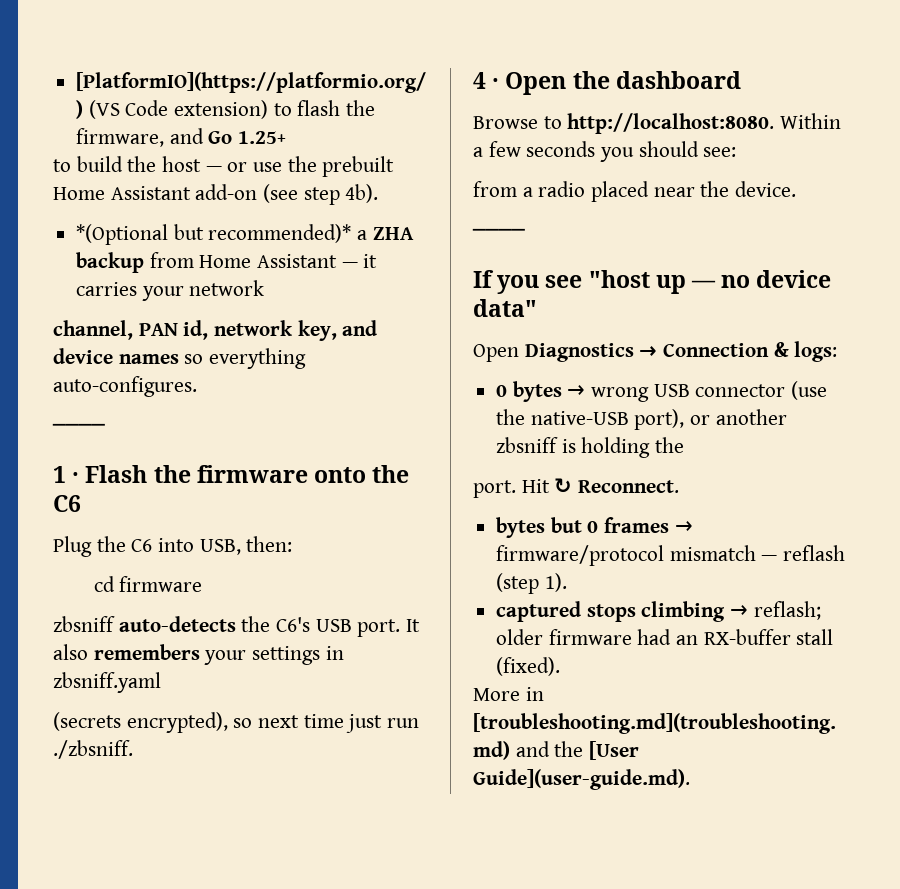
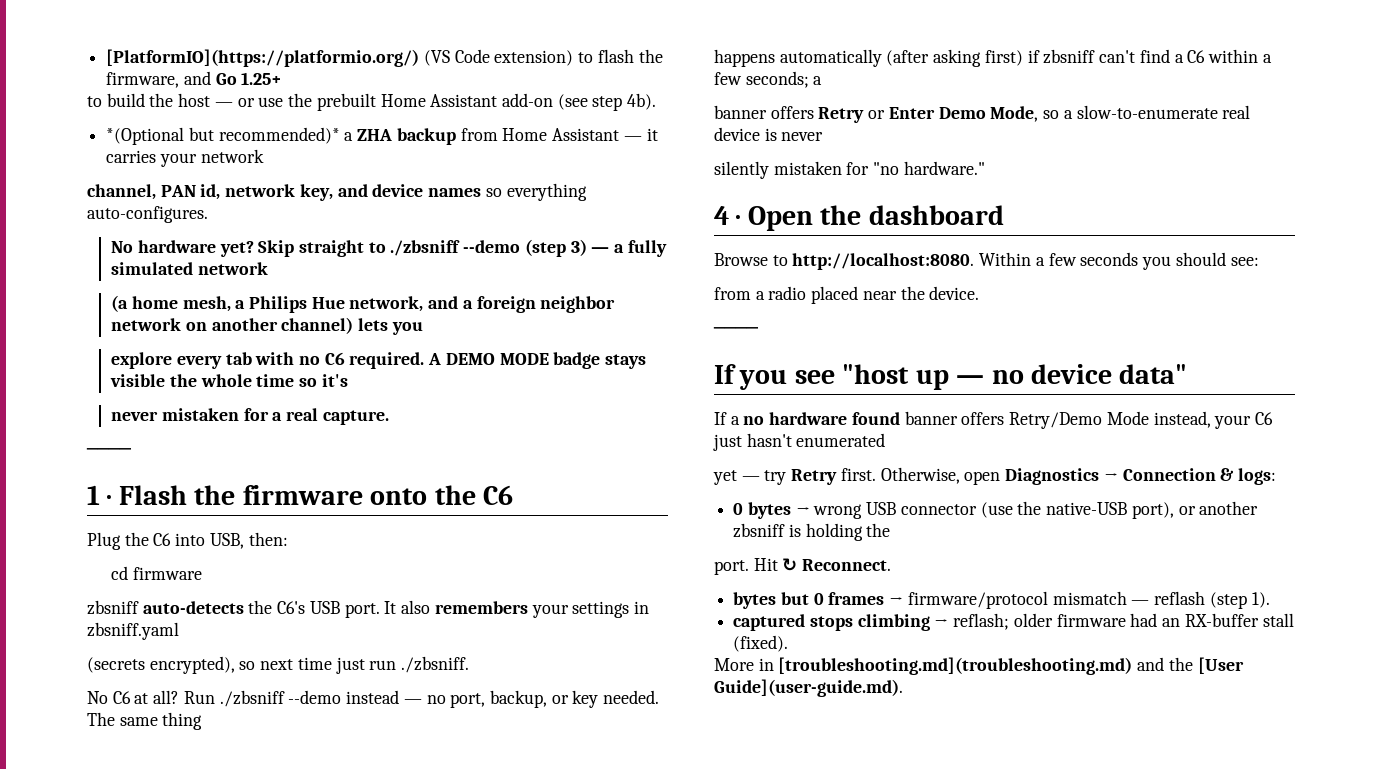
(197, 386) none -> [111,239,667,257] [111,262,268,275] [111,295,616,313] [111,317,423,335] [111,352,647,369] [110,374,348,387] [111,408,389,425] // No hardware yet? Skip straight to ./zbsniff --demo (step 3) — a fully simulated network // (a home mesh, a Philips Hue network, and a foreign neighbor network on another channel) lets you // explore every tab with no C6 required. A DEMO MODE badge stays visible the whole time so it's // never mistaken for a real capture.
(133, 749) none -> [87,690,660,708] [87,712,203,730] [714,49,1272,67] [714,71,823,88] [714,105,1251,123] [714,127,824,141] [714,161,985,179] // No C6 at all? Run ./zbsniff --demo instead — no port, backup, or key needed. The same thing // happens automatically (after asking first) if zbsniff can't find a C6 within a few seconds; a // banner offers Retry or Enter Demo Mode, so a slow-to-enumerate real device is never // silently mistaken for "no hardware."
[473,344,519,362] Open -> [714,411,1273,429] [713,433,886,451] [713,467,1001,485] If a no hardware found banner offers Retry/Demo Mode instead, your C6 just hasn't enumerated // yet — try Retry first. Otherwise, open

